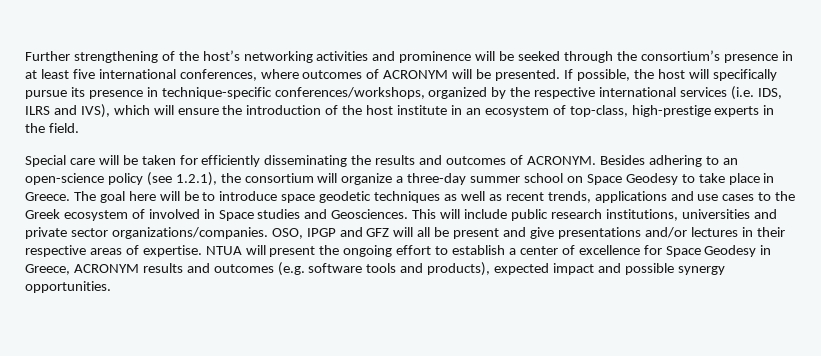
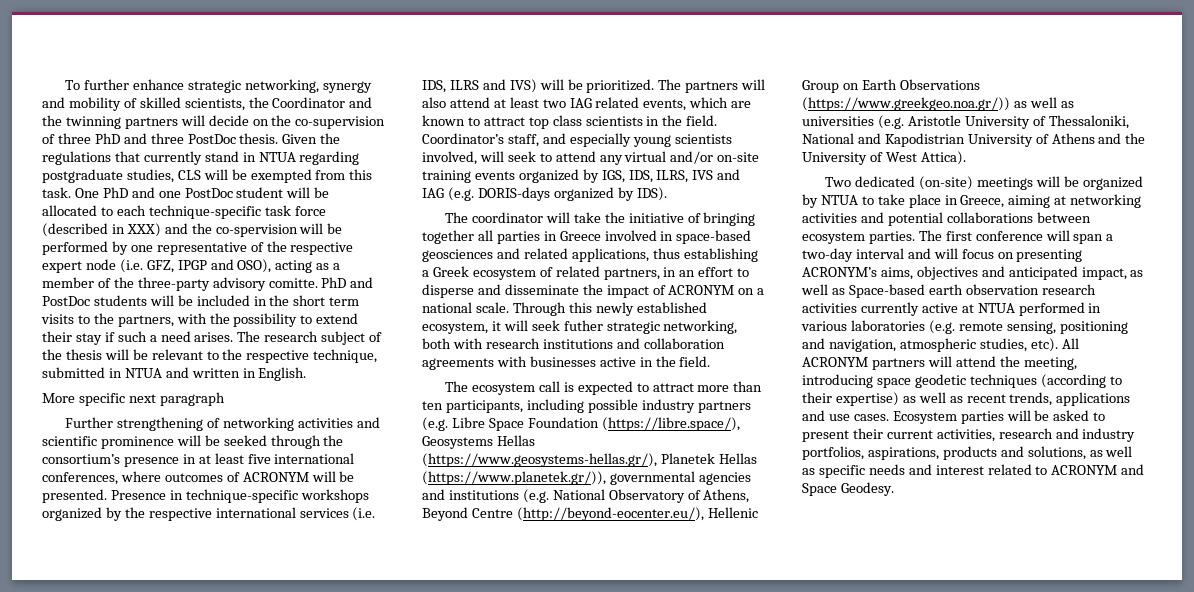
(25, 56) none -> [65,79,372,93] [42,97,373,111] [42,115,386,129] [42,133,341,144] [42,151,360,165] [42,169,373,183] [42,187,330,198] [42,205,326,219] [42,223,343,237] [42,241,354,255] [42,259,341,273] [42,277,374,291] [42,295,360,306] [41,313,359,327] [42,331,383,345] [42,349,378,363] [42,367,307,381] [42,392,225,406] To further enhance strategic networking, synergy and mobility of skilled scientists, the Coordinator and the twinning partners will decide on the co-supervision of three PhD and three PostDoc thesis. Given the regulations that currently stand in NTUA regarding postgraduate studies, CLS will be exempted from this task. One PhD and one PostDoc student will be allocated to each technique-specific task force (described in XXX) and the co-spervision will be performed by one representative of the respective expert node (i.e. GFZ, IPGP and OSO), acting as a member of the three-party advisory comitte. PhD and PostDoc students will be included in the short term visits to the partners, with the possibility to extend their stay if such a need arises. The research subject of the thesis will be relevant to the respective technique, submitted in NTUA and written in English. // More specific next paragraph //
[178,50,396,63] the host’s networking activities and -> [222,417,380,431] [42,436,97,446] networking activities and scientific
[563,69,777,81] [25,87,143,99] If possible, the host will specifically pursue its presence -> [110,490,166,500] Presence
[274,87,425,99] conferences/workshops, -> [300,489,369,503] workshops
[80,104,775,118] [25,123,79,133] [25,155,738,167] [25,172,775,186] [25,191,441,203] IVS), which will ensure the introduction of the host institute in an ecosystem of top-class, high-prestige experts in the field. // Special care will be taken for efficiently disseminating the results and outcomes of ACRONYM. Besides adhering to an open-science policy (see 1.2.1), the consortium will organize a three-day summer school on Space Geodesy to take place in Greece. The goal here will be to introduce space geodetic techniques -> [509,79,766,93] [422,97,752,111] [422,115,718,129] [422,133,732,147] [422,151,760,165] [422,169,741,183] [422,187,667,201] [445,212,756,226] [422,230,752,244] [422,248,758,262] [422,266,750,280] [422,284,765,298] [422,302,707,316] [422,320,738,334] [422,338,725,349] [422,356,711,370] [445,381,763,395] [422,399,751,413] [422,417,740,431] [422,435,535,449] [422,453,757,467] [422,471,751,485] [422,489,750,503] [422,507,758,521] [802,79,980,93] [802,97,1074,111] [802,115,1129,129] [802,133,1146,147] [802,151,966,165] [825,176,1143,190] [802,194,1142,208] [802,212,1091,226] [802,230,1114,244] [802,248,1083,262] [802,266,1144,280] [801,284,1096,298] [802,302,1102,316] [801,320,1128,334] [802,338,1079,352] [802,356,1077,370] [802,374,1122,388] [802,392,899,406] IVS) will be prioritized. The partners will also attend at least two IAG related events, which are known to attract top class scientists in the field. Coordinator’s staff, and especially young scientists involved, will seek to attend any virtual and/or on-site training events organized by IGS, IDS, ILRS, IVS and IAG (e.g. DORIS-days organized by IDS). // The coordinator will take the initiative of bringing together all parties in Greece involved in space-based geosciences and related applications, thus establishing a Greek ecosystem of related partners, in an effort to disperse and disseminate the impact of ACRONYM on a national scale. Through this newly established ecosystem, it will seek futher strategic networking, both with research institutions and collaboration agreements with businesses active in the field. // The ecosystem call is expected to attract more than ten participants, including possible industry partners (e.g. Libre Space Foundation (https://libre.space/), Geosystems Hellas (https://www.geosystems-hellas.gr/), Planetek Hellas (https://www.planetek.gr/)), governmental agencies and institutions (e.g. National Observatory of Athens, Beyond Centre (http://beyond-eocenter.eu/), Hellenic Group on Earth Observations (https://www.greekgeo.noa.gr/)) as well as universities (e.g. Aristotle University of Thessaloniki, National and Kapodistrian University of Athens and the University of West Attica). // Two dedicated (on-site) meetings will be organized by NTUA to take place in Greece, aiming at networking activities and potential collaborations between ecosystem parties. The first conference will span a two-day interval and will focus on presenting ACRONYM’s aims, objectives and anticipated impact, as well as Space-based earth observation research activities currently active at NTUA performed in various laboratories (e.g. remote sensing, positioning and navigation, atmospheric studies, etc). All ACRONYM partners will attend the meeting, introducing space geodetic techniques (according to their expertise)
[722,191,796,201] [25,209,777,221] [25,227,785,239] [25,245,772,257] [25,262,725,276] [25,281,111,293] cases to the Greek ecosystem of involved in Space studies and Geosciences. This will include public research institutions, universities and private sector organizations/companies. OSO, IPGP and GFZ will all be present and give presentations and/or lectures in their respective areas of expertise. NTUA will present the ongoing effort to establish a center of excellence for Space Geodesy in Greece, ACRONYM results and outcomes (e.g. software tools and products), expected impact and possible synergy opportunities. -> [853,410,1106,424] [802,428,1136,442] [802,446,1133,460] [802,464,1145,478] [802,482,894,496] cases. Ecosystem parties will be asked to present their current activities, research and industry portfolios, aspirations, products and solutions, as well as specific needs and interest related to ACRONYM and Space Geodesy.

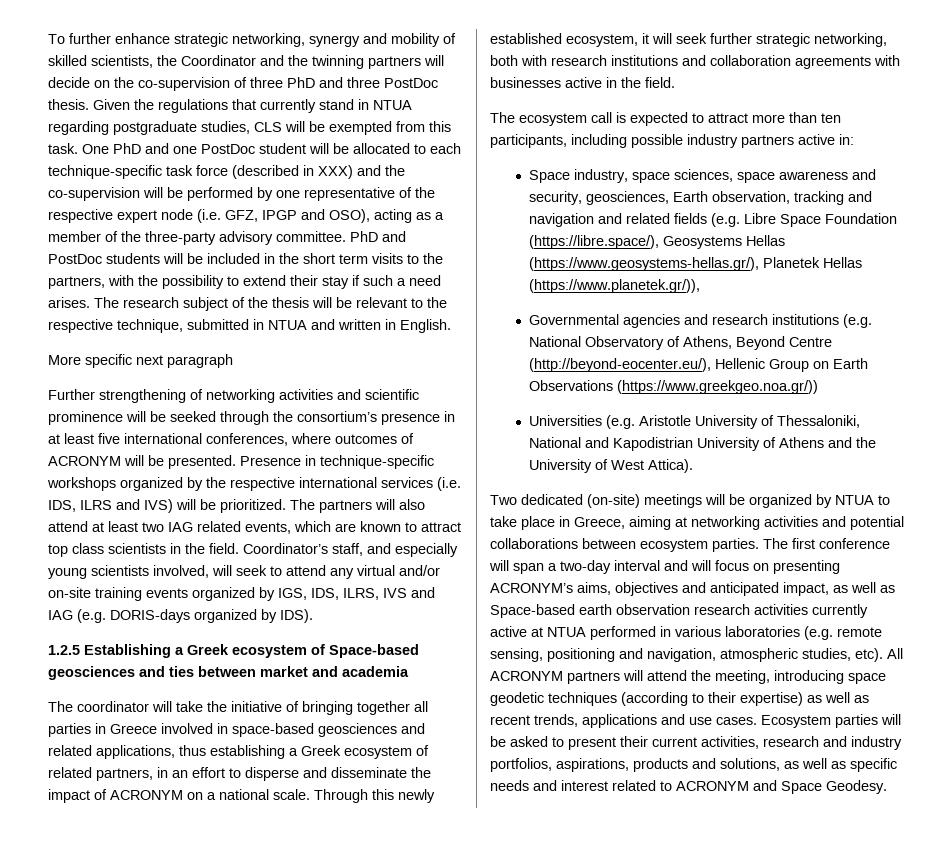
[215,224,298,237] co-spervision -> [48,187,140,201] co-supervision
[268,278,318,288] comitte. -> [276,231,346,242] committee.
(667, 194) none -> [48,644,419,658] [48,666,409,680] // 1.2.5 Establishing a Greek ecosystem of Space-based geosciences and ties between market and academia
[563,320,603,331] futher -> [710,33,752,44] further
(751, 407) none -> [798,134,854,145] [528,169,876,183] [528,191,872,205] [528,213,707,227] active in: // Space industry, space sciences, space awareness and security, geosciences, Earth observation, tracking and navigation and related fields
[609,471,695,485] governmental -> [528,314,619,325] // Governmental
(445, 494) none -> [711,314,768,325] research
[1013,97,1074,108] [802,116,874,126] as well as universities -> [528,415,602,426] // Universities

